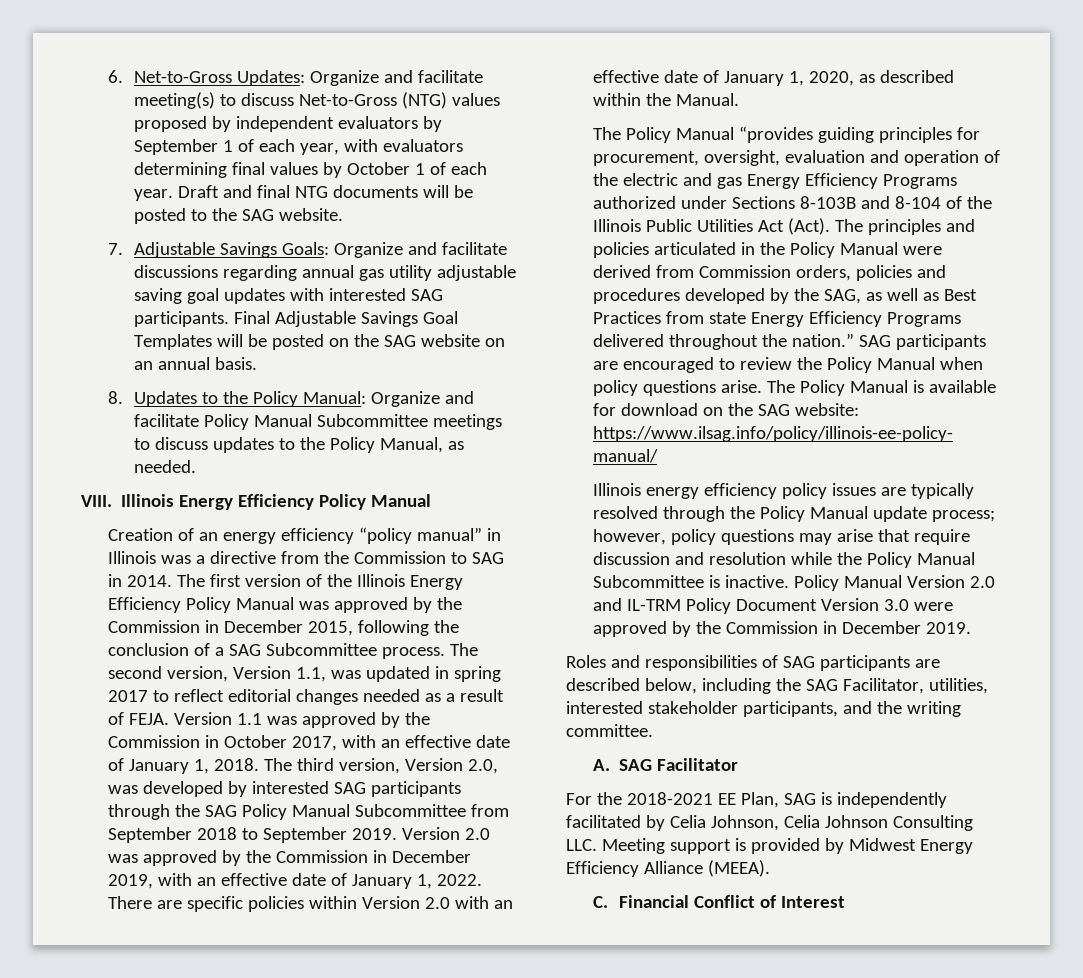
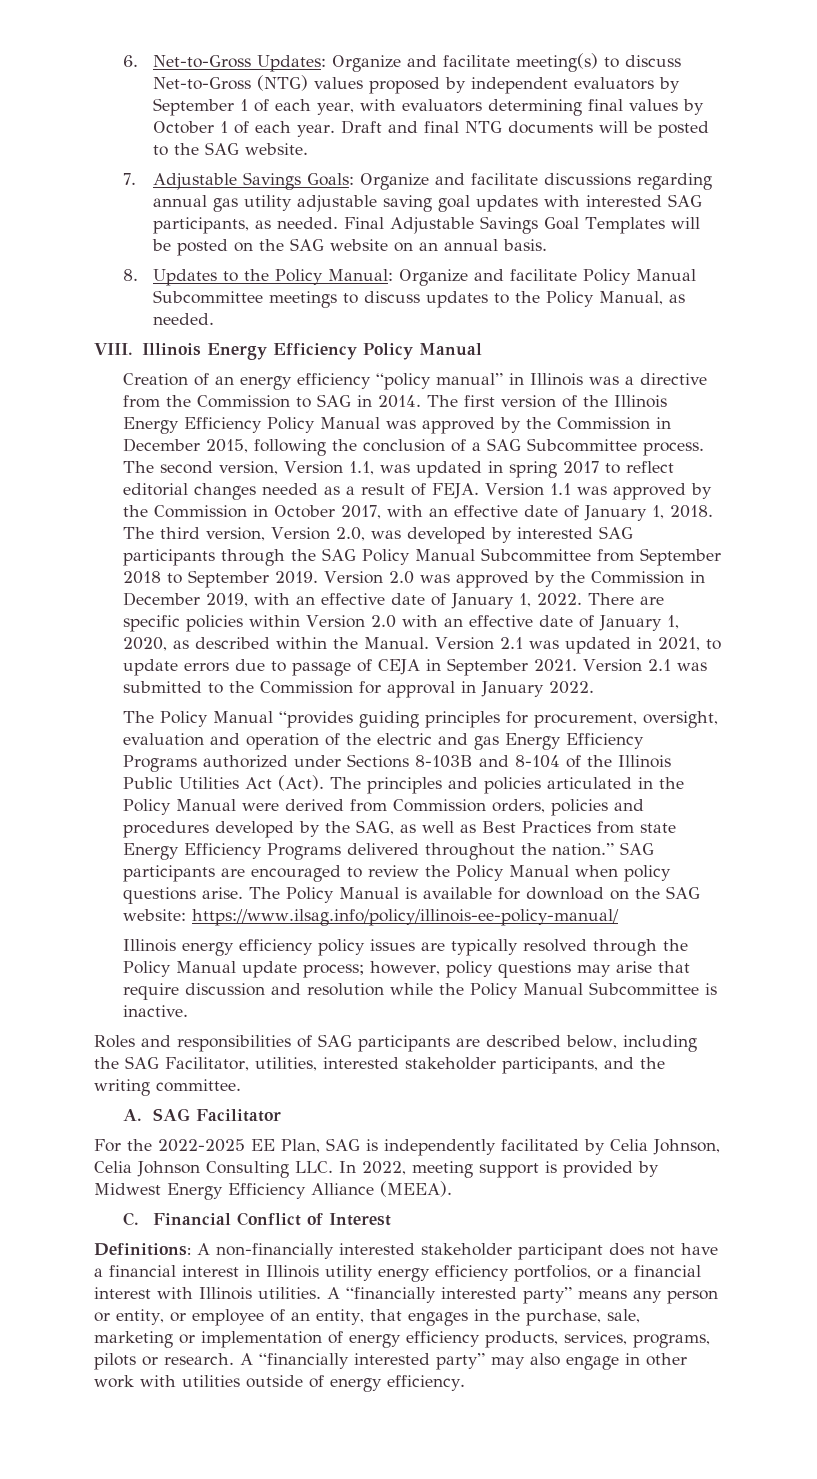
[134,311,230,327] participants. -> [152,217,338,234] participants, as needed.
(739, 99) none -> [435,637,722,654] [123,658,708,676] [123,681,595,698] Version 2.1 was updated in 2021, to update errors due to passage of CEJA in September 2021. Version 2.1 was submitted to the Commission for approval in January 2022.
[793,575,995,591] [592,598,953,614] [592,621,971,637] Policy Manual Version 2.0 and IL-TRM Policy Document Version 3.0 were approved by the Commission in December 2019. -> (189, 1011) none
[626,792,713,805] 2018-2021 -> [158,1139,245,1152] 2022-2025
[601,838,665,854] Meeting -> [339,1161,473,1178] In 2022, meeting
(846, 902) none -> [94,1243,718,1260] [94,1265,701,1282] [94,1287,718,1304] [94,1309,640,1326] [94,1331,710,1348] [94,1353,687,1370] [94,1375,465,1392] // Definitions: A non-financially interested stakeholder participant does not have a financial interest in Illinois utility energy efficiency portfolios, or a financial interest with Illinois utilities. A “financially interested party” means any person or entity, or employee of an entity, that engages in the purchase, sale, marketing or implementation of energy efficiency products, services, programs, pilots or research. A “financially interested party” may also engage in other work with utilities outside of energy efficiency.

